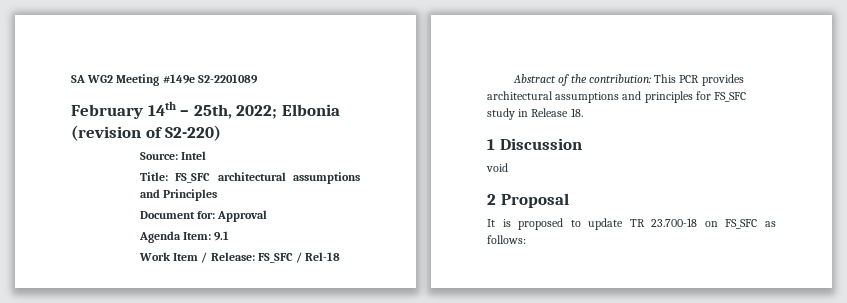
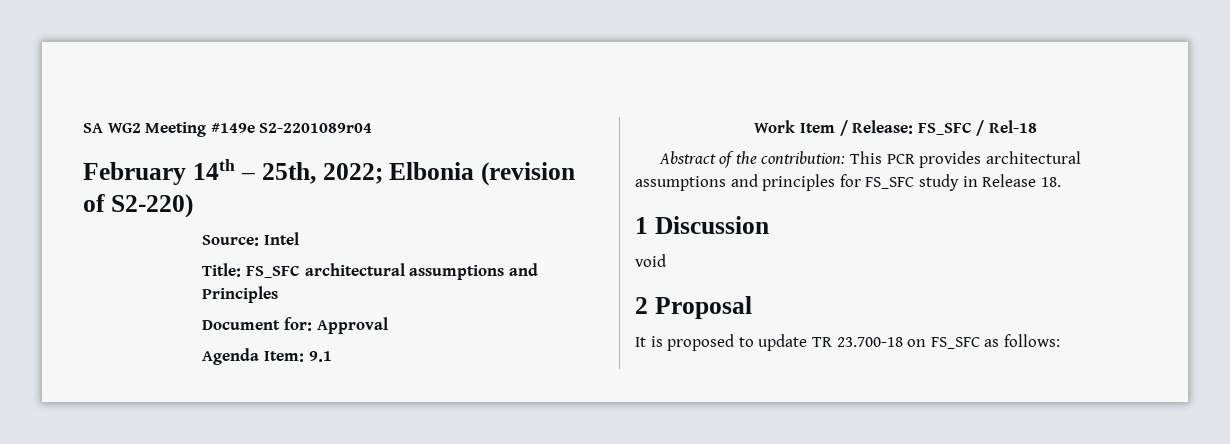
[197,74,258,84] S2-2201089 -> [259,123,373,133] S2-2201089r04

